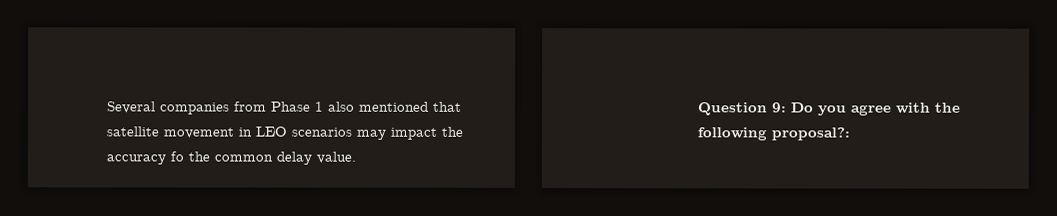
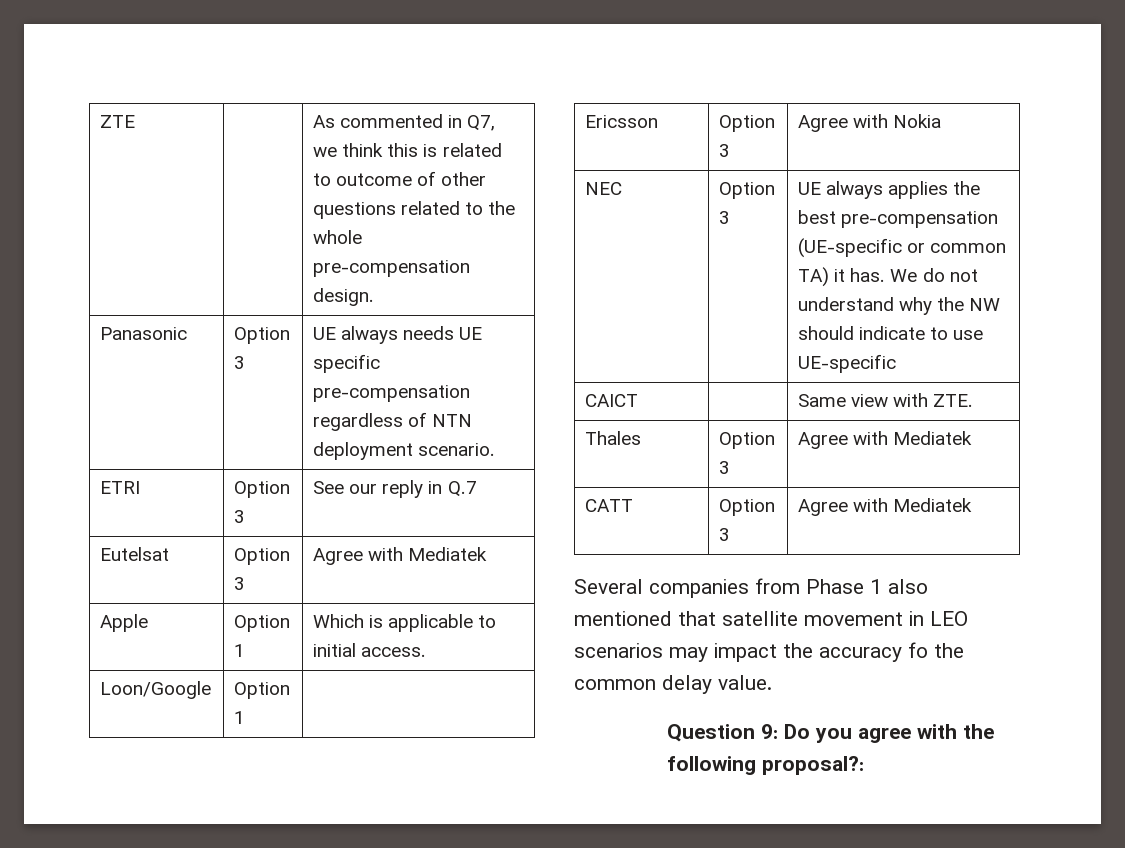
(106, 107) none -> [100,115,136,128] [313,114,496,131] [313,143,502,157] [313,171,487,186] [313,201,516,219] [313,230,363,244] [313,260,471,277] [313,288,375,306] [100,327,188,340] [234,327,291,344] [234,356,246,369] [313,326,483,344] [313,354,381,373] [313,385,471,402] [313,412,473,431] [313,442,496,460] [100,481,141,494] [234,481,291,498] [234,510,246,523] [313,480,477,498] [100,547,170,561] [234,548,291,565] [234,577,246,590] [313,547,488,565] [100,614,149,632] [234,615,291,632] [234,644,246,657] [313,614,497,632] [313,643,427,657] [100,681,212,699] [234,682,291,699] [234,711,246,724] [585,115,659,128] [719,115,776,132] [719,144,731,157] [798,114,942,132] [585,182,623,195] [719,182,776,199] [719,211,731,224] [798,181,981,199] [798,210,999,228] [798,238,1007,258] [798,267,978,287] [798,297,1001,315] [798,326,984,340] [798,354,897,373] [585,394,639,407] [798,393,974,407] [585,431,642,445] [719,432,776,449] [719,461,731,474] [798,431,973,449] [585,499,634,512] [719,499,776,516] [719,528,731,541] [798,498,973,516] ZTE | | As commented in Q7, we think this is related to outcome of other questions related to the whole pre-compensation design. // Panasonic | Option 3 | UE always needs UE specific pre-compensation regardless of NTN deployment scenario. // ETRI | Option 3 | See our reply in Q.7 // Eutelsat | Option 3 | Agree with Mediatek // Apple | Option 1 | Which is applicable to initial access. // Loon/Google | Option 1 | // Ericsson | Option 3 | Agree with Nokia // NEC | Option 3 | UE always applies the best pre-compensation (UE-specific or common TA) it has. We do not understand why the NW should indicate to use UE-specific // CAICT | | Same view with ZTE. // Thales | Option 3 | Agree with Mediatek // CATT | Option 3 | Agree with Mediatek //

